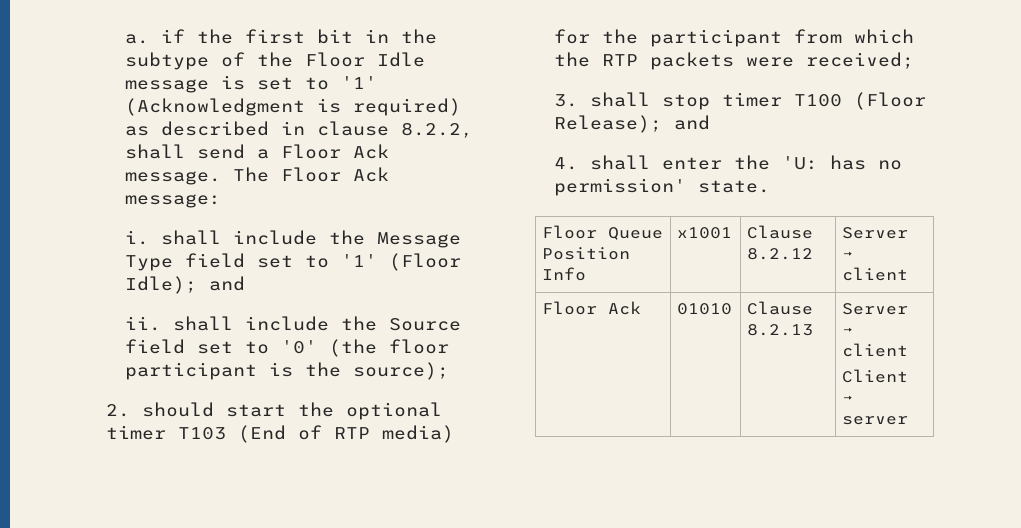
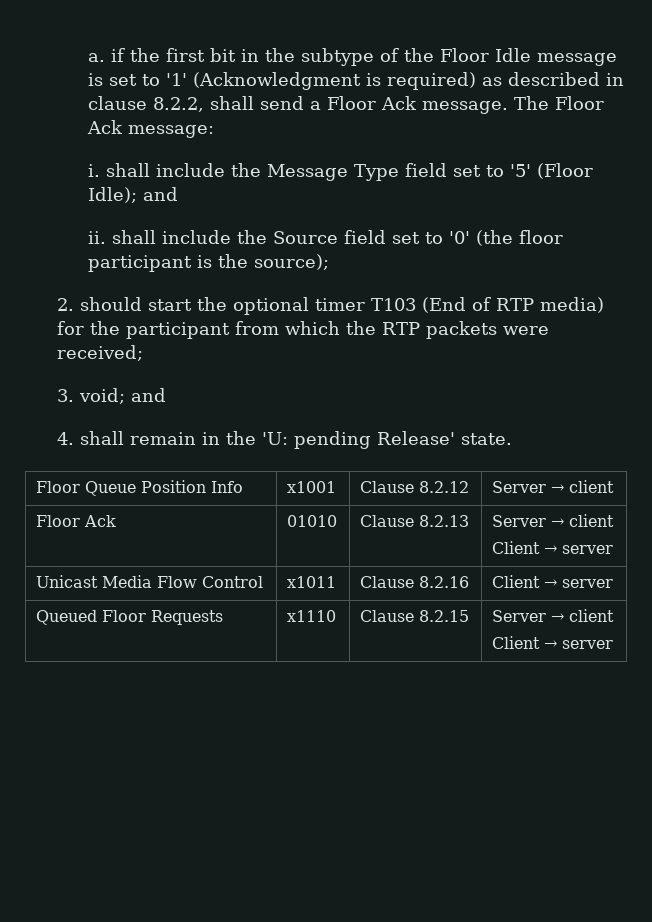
[340,254,377,267] '1' -> [510,164,532,177] '5'
[589,92,926,110] [553,115,710,133] [553,155,902,170] [553,178,686,196] shall stop timer T100 (Floor Release); and // 4. shall enter the 'U: has no permission' -> [78,388,166,404] [56,431,455,449] void; and // 4. shall remain in the 'U: pending Release'
(909, 420) none -> [35,575,263,588] [286,576,336,588] [359,576,469,588] [491,575,613,588] [35,610,223,625] [286,610,336,622] [359,610,469,622] [491,609,614,622] [491,636,613,649] // Unicast Media Flow Control | x1011 | Clause 8.2.16 | Client → server // Queued Floor Requests | x1110 | Clause 8.2.15 | Server → client // Client → server

